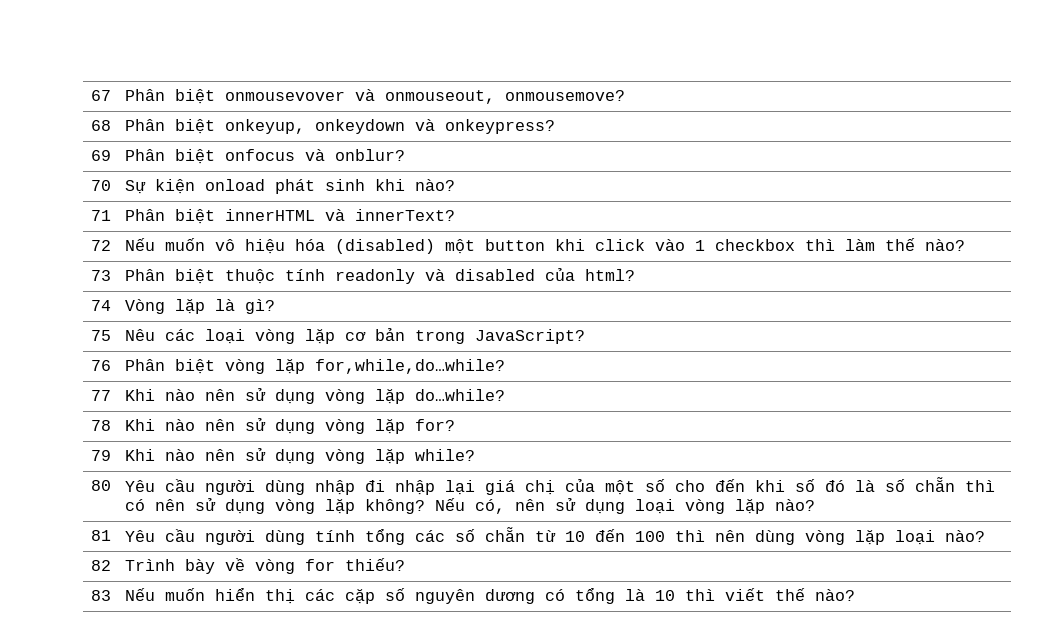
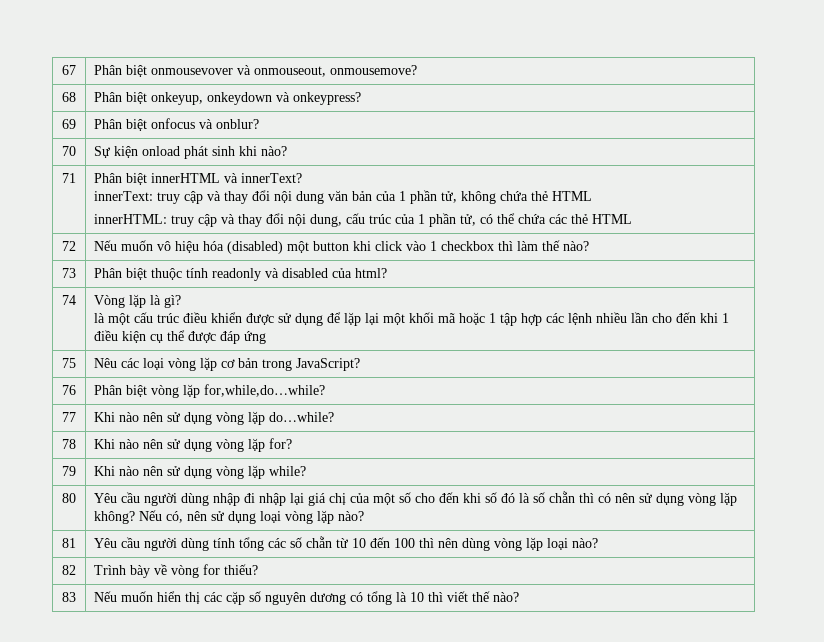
(456, 215) none -> [94,190,593,204] [94,213,633,227] // innerText: truy cập và thay đổi nội dung văn bản của 1 phần tử, không chứa thẻ HTML // innerHTML: truy cập và thay đổi nội dung, cấu trúc của 1 phần tử, có thể chứa các thẻ HTML
(276, 306) none -> [94,312,730,326] [94,330,267,344] // là một cấu trúc điều khiển được sử dụng để lặp lại một khối mã hoặc 1 tập hợp các lệnh nhiều lần cho đến khi 1 điều kiện cụ thể được đáp ứng

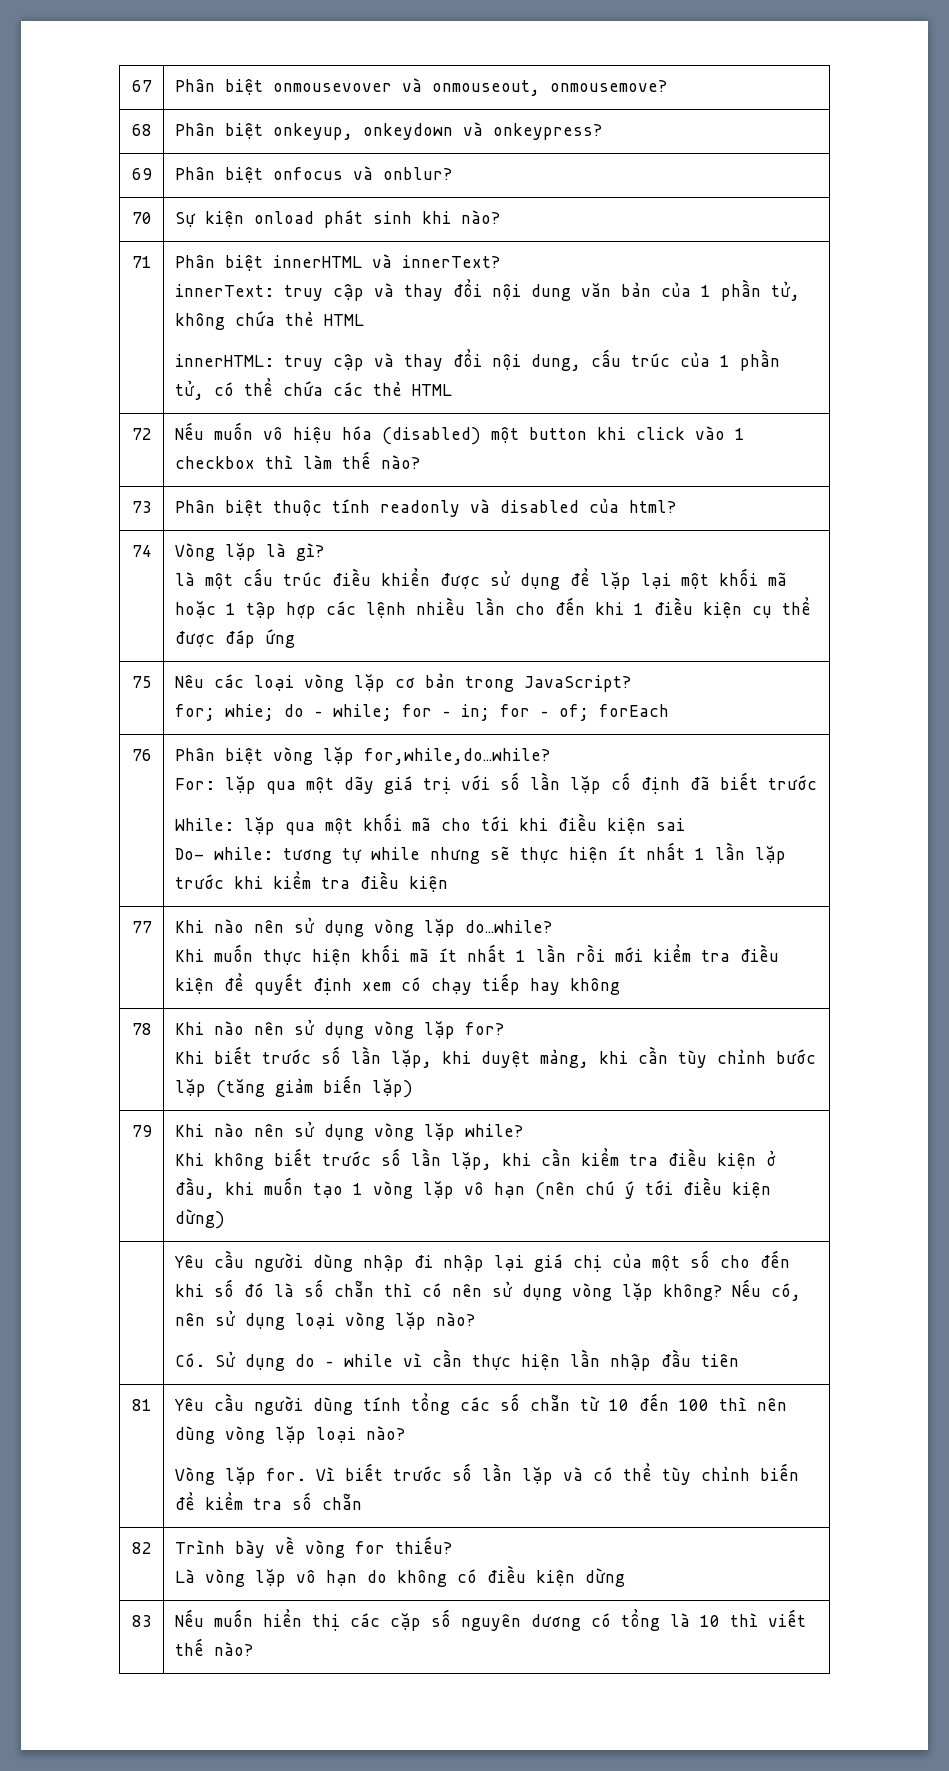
(361, 364) none -> [174,704,669,721] // for; whie; do – while; for – in; for – of; forEach
(326, 390) none -> [174,772,817,794] [174,813,685,835] [174,842,786,864] [174,871,448,893] // For: lặp qua một dãy giá trị với số lần lặp cố định đã biết trước // While: lặp qua một khối mã cho tới khi điều kiện sai // Do- while: tương tự while nhưng sẽ thực hiện ít nhất 1 lần lặp trước khi kiểm tra điều kiện
(335, 417) none -> [174,944,779,966] [174,973,620,995] // Khi muốn thực hiện khối mã ít nhất 1 lần rồi mới kiểm tra điều kiện để quyết định xem có chạy tiếp hay không
(293, 443) none -> [174,1046,816,1068] [174,1075,413,1098] // Khi biết trước số lần lặp, khi duyệt mảng, khi cần tùy chỉnh bước lặp (tăng giảm biến lặp)
[62,493,76,503] // 80 -> [174,1148,776,1170] [174,1177,771,1200] [174,1209,225,1229] // Khi không biết trước số lần lặp, khi cần kiểm tra điều kiện ở đầu, khi muốn tạo 1 vòng lặp vô hạn (nên chú ý tới điều kiện dừng) //
(365, 516) none -> [174,1349,739,1371] // Có. Sử dụng do – while vì cần thực hiện lần nhập đầu tiên
(599, 543) none -> [174,1463,799,1485] [174,1492,362,1510] // Vòng lặp for. Vì biết trước số lần lặp và có thể tùy chỉnh biến để kiểm tra số chẵn
(259, 569) none -> [174,1565,625,1587] // Là vòng lặp vô hạn do không có điều kiện dừng

